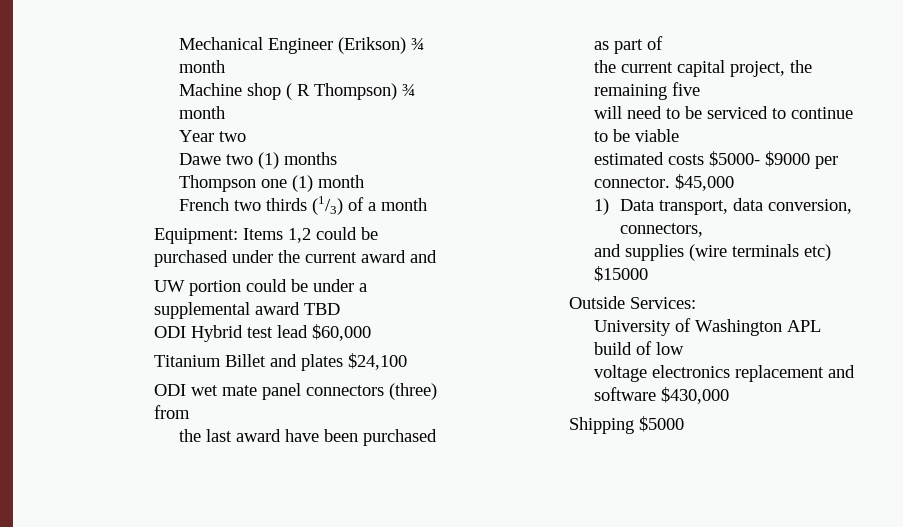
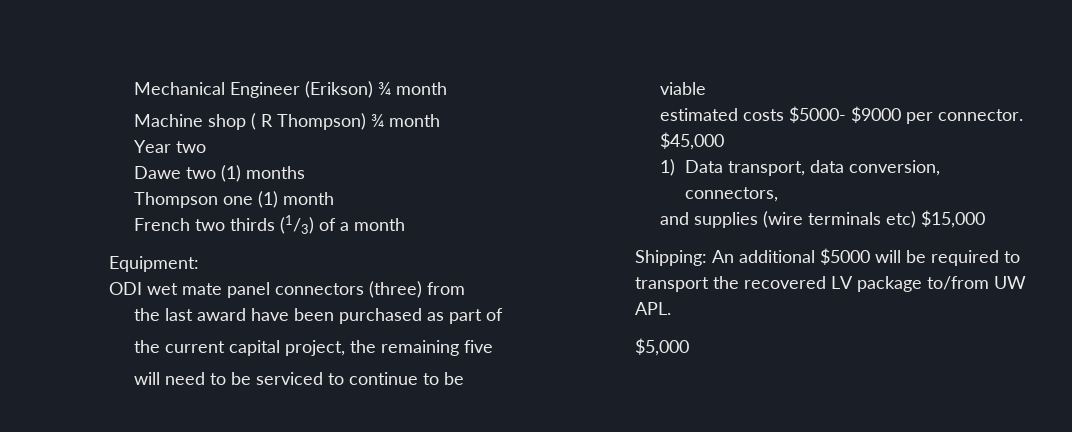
[242,227,378,243] [153,250,437,267] [153,279,367,296] [153,302,340,319] [153,324,371,342] [153,353,407,371] Items 1,2 could be purchased under the current award and // UW portion could be under a supplemental award TBD // ODI Hybrid test lead $60,000 // Titanium Billet and plates $24,100 -> (200, 264) none
[594,266,649,282] [568,296,696,309] [594,318,822,336] [594,341,685,355] [594,365,856,382] [594,387,730,404] [568,416,684,434] $15000 // Outside Services: // University of Washington APL build of low // voltage electronics replacement and software $430,000 // Shipping $5000 -> [921,210,986,228] [635,248,1021,266] [635,276,1027,292] [635,302,672,315] [635,338,690,356] $15,000 // Shipping: An additional $5000 will be required to transport the recovered LV package to/from UW APL. // $5,000

